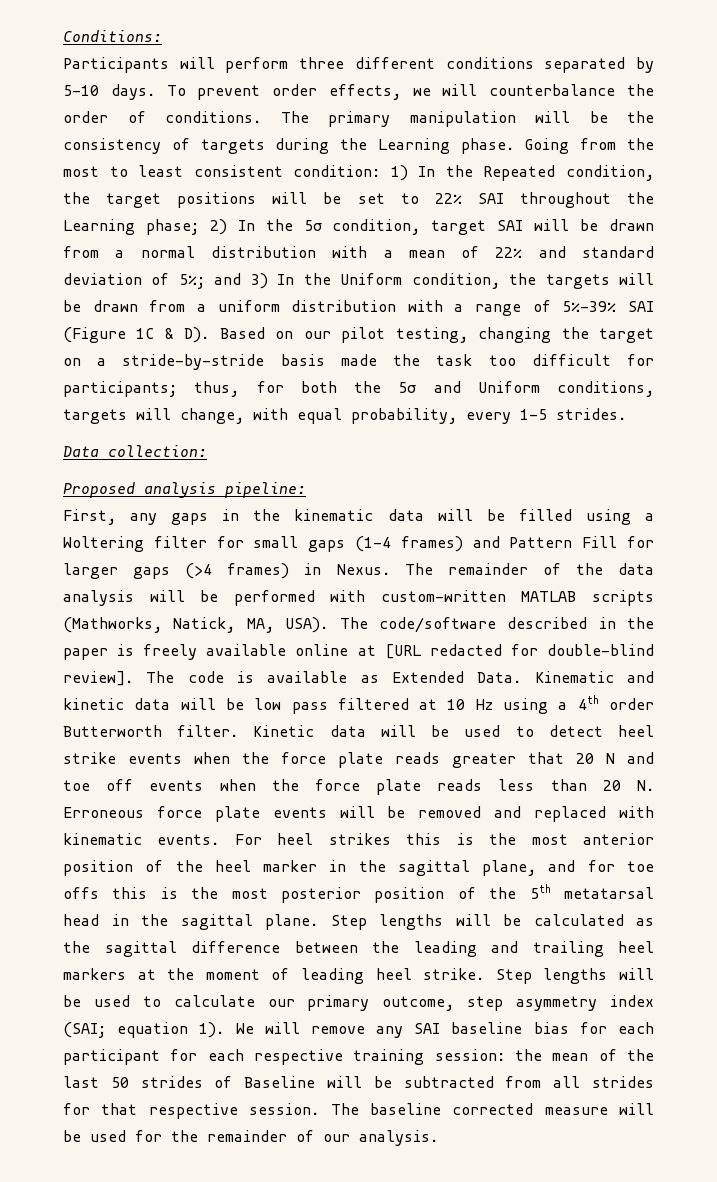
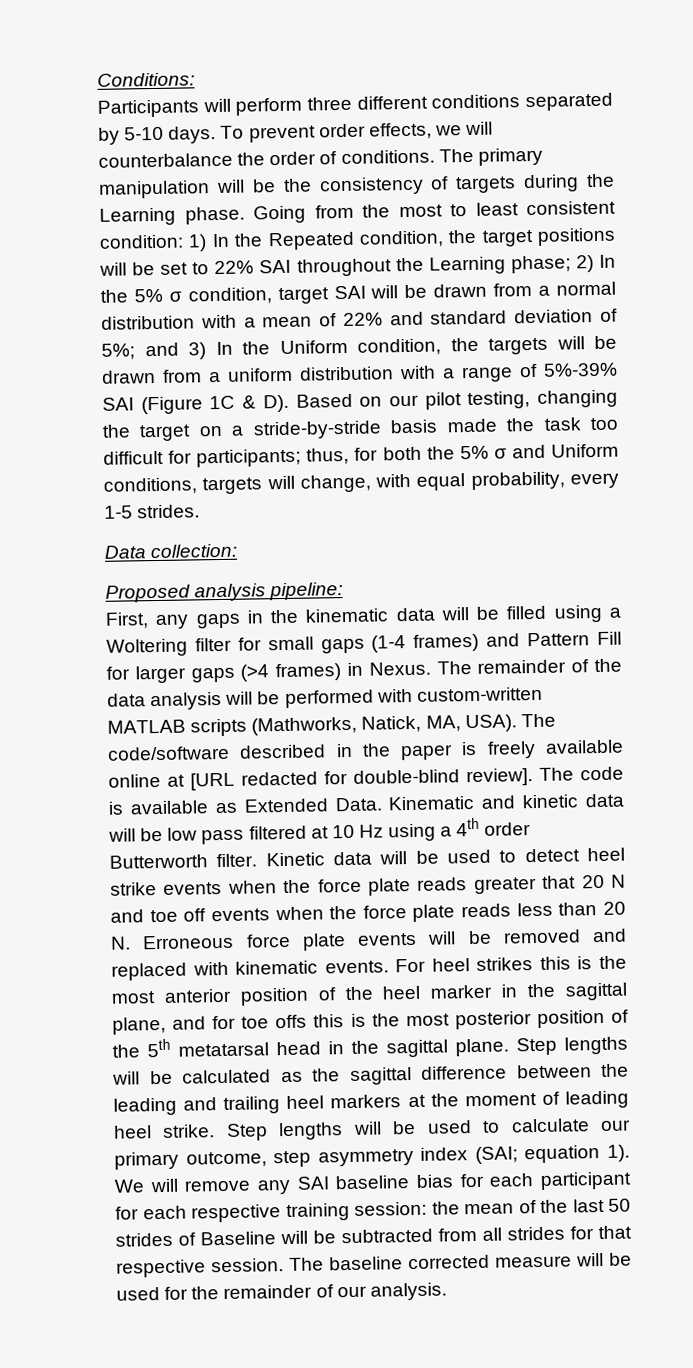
[303,220,322,231] 5σ -> [133,288,182,303] 5% σ
[398,382,417,393] 5σ -> [459,445,507,460] 5% σ

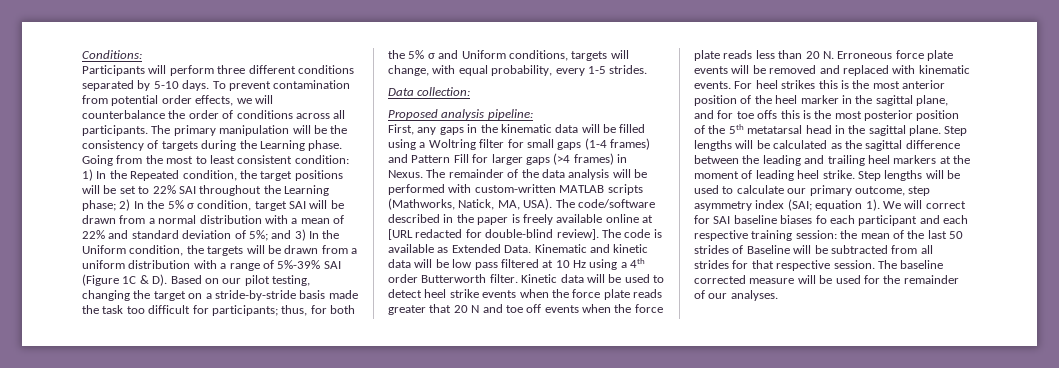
(316, 134) none -> [273,80,351,89] [82,95,159,106] contamination from potential
[340,149,435,165] conditions. -> [236,110,346,119] [82,125,148,136] conditions across all participants.
[106,638,188,657] Woltering -> [428,139,476,150] Woltring
[184,1173,485,1195] remove any SAI baseline bias for -> [925,201,966,209] [694,215,827,224] correct for SAI baseline biases fo
[115,1206,139,1220] for -> [919,215,940,224] and
[369,1282,447,1301] analysis. -> [730,290,778,301] analyses.

